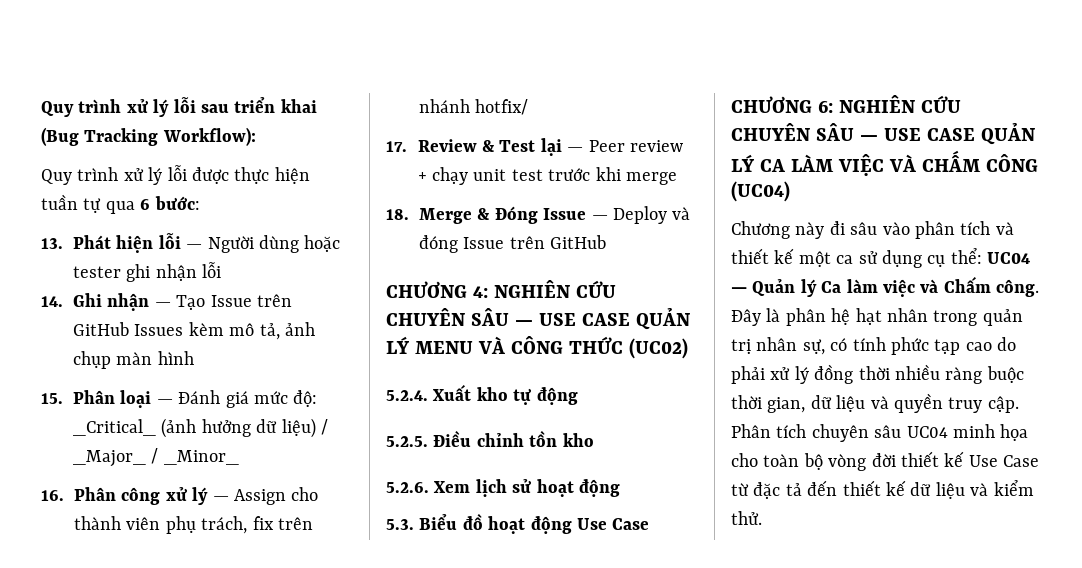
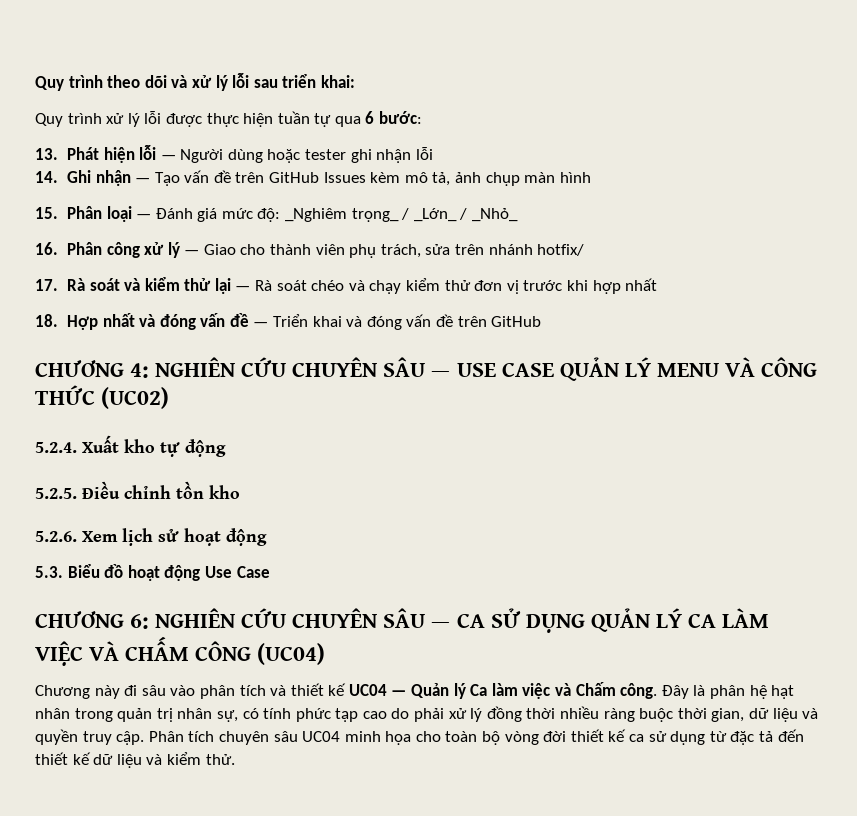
[41,99,122,117] Quy trình -> [35,75,188,91] Quy trình theo dõi và
[280,99,317,113] [41,127,256,146] khai (Bug Tracking Workflow): -> [320,75,355,88] khai:
[210,295,252,307] Issue -> [184,170,231,183] vấn đề
[73,418,328,438] [73,448,239,467] _Critical_ (ảnh hưởng dữ liệu) / _Major_ / _Minor_ -> [285,208,519,222] _Nghiêm trọng_ / _Lớn_ / _Nhỏ_
[234,489,286,505] Assign -> [203,244,236,255] Giao
[252,516,274,530] fix -> [425,244,451,255] sửa
[417,138,683,156] [417,167,677,185] [386,206,691,224] [419,235,505,253] Review & Test lại — Peer review + chạy unit test trước khi merge // 18. Merge & Đóng Issue — Deploy và đóng Issue -> [66,277,658,294] [35,313,454,330] Rà soát và kiểm thử lại — Rà soát chéo và chạy kiểm thử đơn vị trước khi hợp nhất // 18. Hợp nhất và đóng vấn đề — Triển khai và đóng vấn đề
[883,128,975,141] USE CASE -> [456,608,585,633] CA SỬ DỤNG
[798,248,982,268] một ca sử dụng cụ thể: -> (347, 689) none
[968,455,1040,467] Use Case -> [629,731,706,745] ca sử dụng

